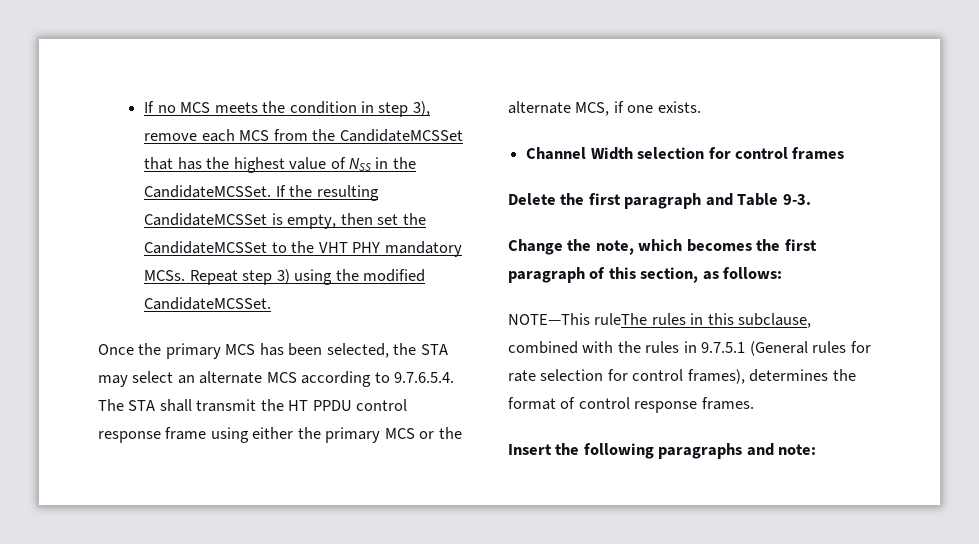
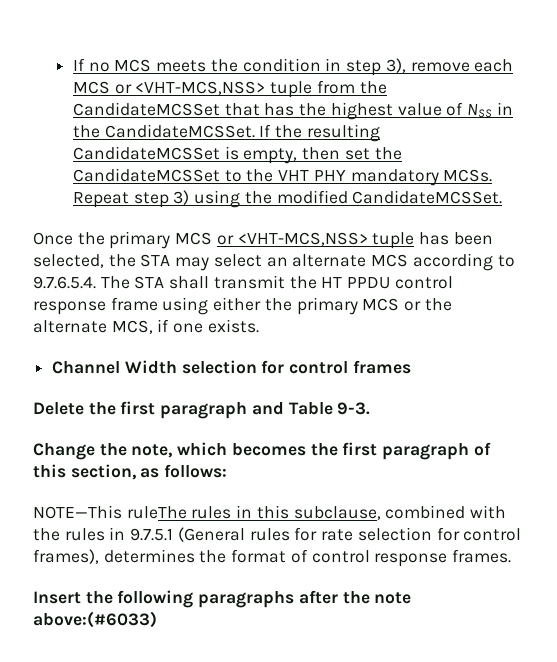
(270, 135) none -> [114,81,313,98] or <VHT-MCS,NSS> tuple
(256, 349) none -> [216,232,415,249] or <VHT-MCS,NSS> tuple
[746,443,817,456] and note: -> [298,590,412,604] [33,611,157,628] after the note above:(#6033)

